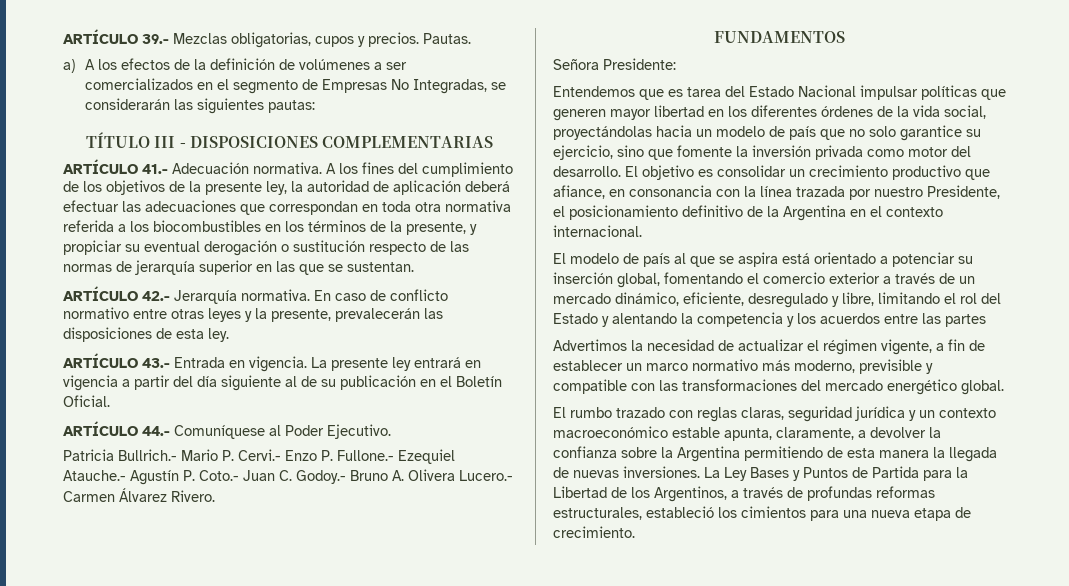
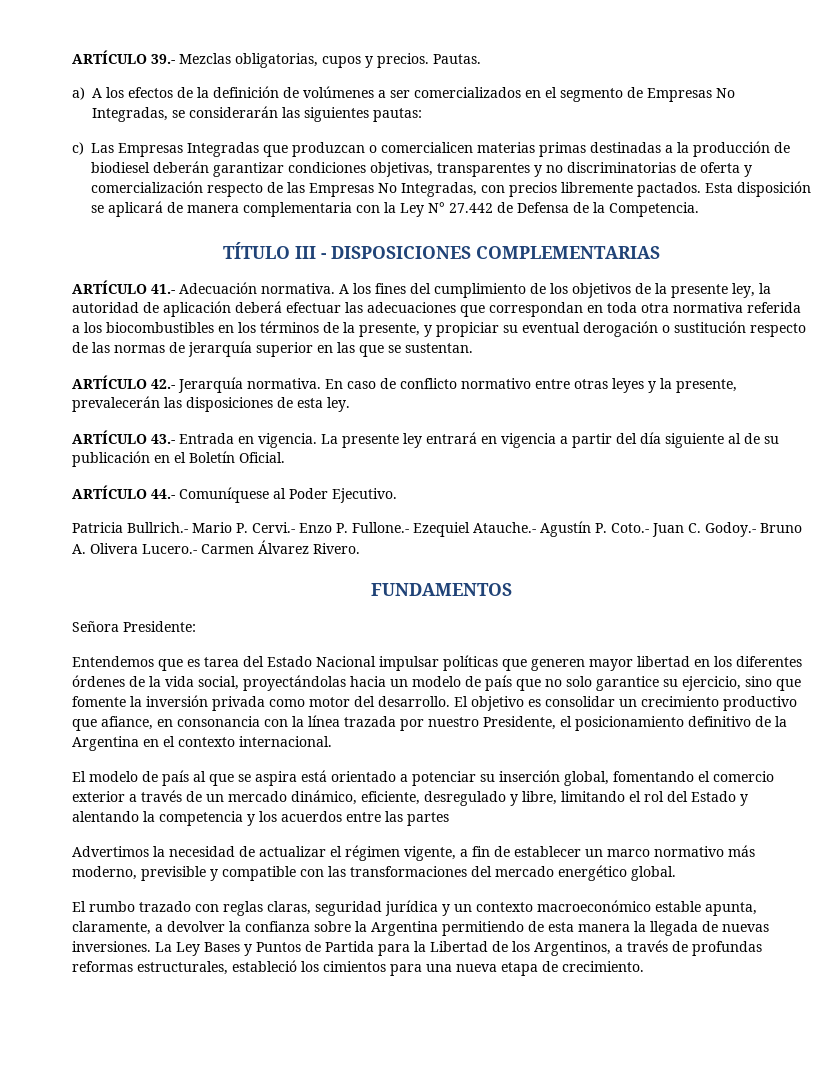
(315, 106) none -> [72,141,790,157] [91,161,752,177] [91,181,811,197] [91,201,699,217] // c) Las Empresas Integradas que produzcan o comercialicen materias primas destinadas a la producción de biodiesel deberán garantizar condiciones objetivas, transparentes y no discriminatorias de oferta y comercialización respecto de las Empresas No Integradas, con precios libremente pactados. Esta disposición se aplicará de manera complementaria con la Ley N° 27.442 de Defensa de la Competencia.

